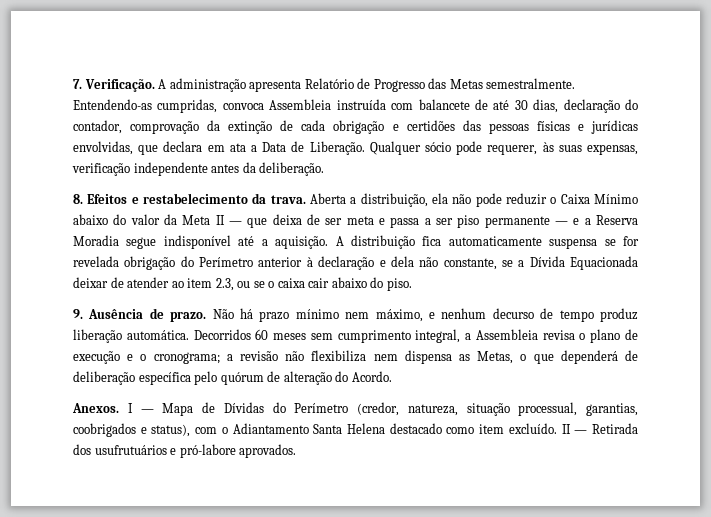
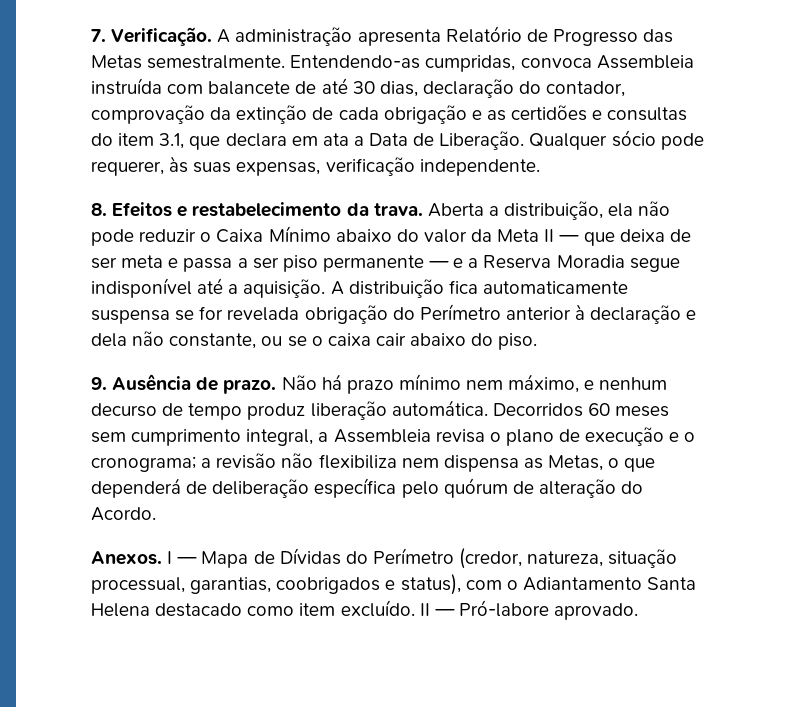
[406,120,639,134] [73,141,133,155] certidões das pessoas físicas e jurídicas envolvidas, -> [486,105,688,121] [91,133,185,149] as certidões e consultas do item 3.1,
[133,162,325,176] independente antes da deliberação. -> [419,159,540,176] independente.
[501,256,638,270] [73,277,234,291] se a Dívida Equacionada deixar de atender ao item 2.3, -> (257, 341) none
[592,423,639,434] [73,444,297,458] Retirada dos usufrutuários e pró-labore aprovados. -> [458,600,639,620] Pró-labore aprovado.

